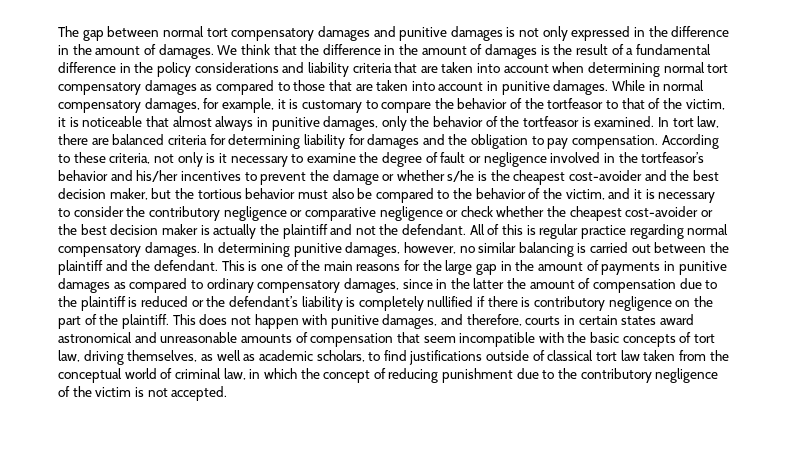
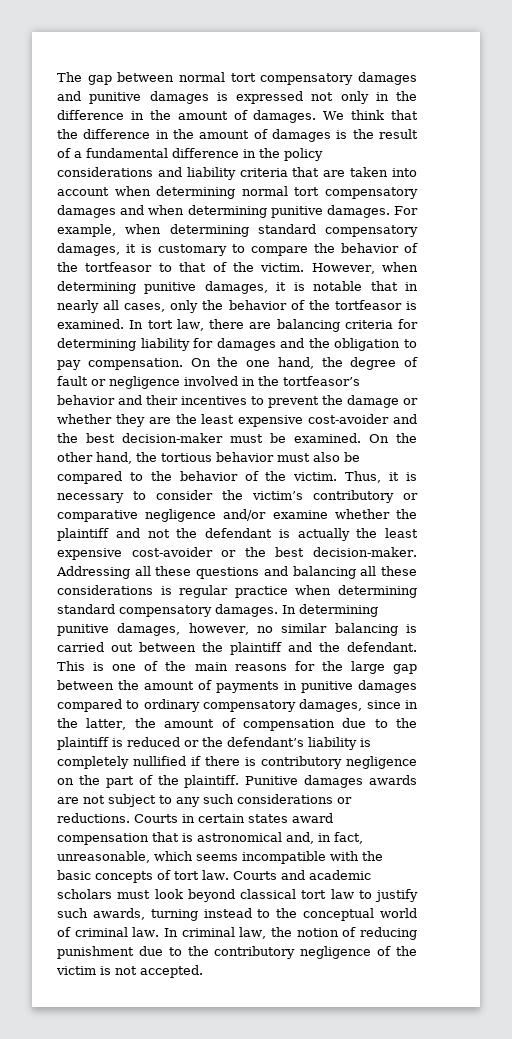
[519,26,631,41] not only expressed -> [236,91,369,104] expressed not only
[200,80,705,95] [58,98,274,113] as compared to those that are taken into account in punitive damages. While in normal compensatory damages, for example, -> [120,205,418,218] [57,224,418,237] [57,243,120,256] and when determining punitive damages. For example, when determining standard compensatory damages,
[685,99,725,110] [58,116,379,131] victim, it is noticeable that almost always in punitive damages, -> [260,262,418,274] [57,281,418,294] [57,300,166,313] victim. However, when determining punitive damages, it is notable that in nearly all cases,
[112,134,165,145] balanced -> [276,319,340,332] balancing
[661,134,719,149] [58,152,356,167] According to these criteria, not only is it necessary to examine -> [190,357,314,369] On the one hand,
[136,170,179,182] his/her -> [146,395,178,405] their
[447,170,719,185] [58,188,172,200] s/he is the cheapest cost-avoider and the best decision maker, but -> [115,414,417,427] [57,433,417,443] [57,452,132,464] they are the least expensive cost-avoider and the best decision-maker must be examined. On the other hand,
[565,188,631,200] victim, and -> [293,471,382,483] victim. Thus,
[148,206,287,221] contributory negligence -> [252,490,394,503] victim’s contributory
[446,206,714,221] [58,224,729,239] or check whether the cheapest cost-avoider or the best decision maker is actually the plaintiff and not the defendant. All of this is regular practice regarding normal -> [223,509,417,521] [57,528,418,541] [57,547,418,560] [56,566,417,579] [57,585,417,598] [57,604,115,614] and/or examine whether the plaintiff and not the defendant is actually the least expensive cost-avoider or the best decision-maker. Addressing all these questions and balancing all these considerations is regular practice when determining standard
[500,261,512,271] in -> [57,680,114,690] between
[113,282,126,289] as -> (417, 686) none
[473,278,505,289] latter -> [86,718,127,730] latter,
[172,314,694,329] [58,332,456,347] This does not happen with punitive damages, and therefore, courts in certain states award astronomical and unreasonable amounts of compensation that seem -> [245,775,417,788] [57,794,352,807] [57,813,333,823] [57,832,363,845] [57,851,238,863] Punitive damages awards are not subject to any such considerations or reductions. Courts in certain states award compensation that is astronomical and, in fact, unreasonable, which seems
[58,350,706,365] law, driving themselves, as well as academic scholars, to find justifications outside of classical tort law taken from -> [202,870,371,880] [57,889,418,902] [57,908,271,921] law. Courts and academic scholars must look beyond classical tort law to justify such awards, turning instead to
[223,368,371,383] law, in which the concept -> [132,927,339,939] law. In criminal law, the notion

